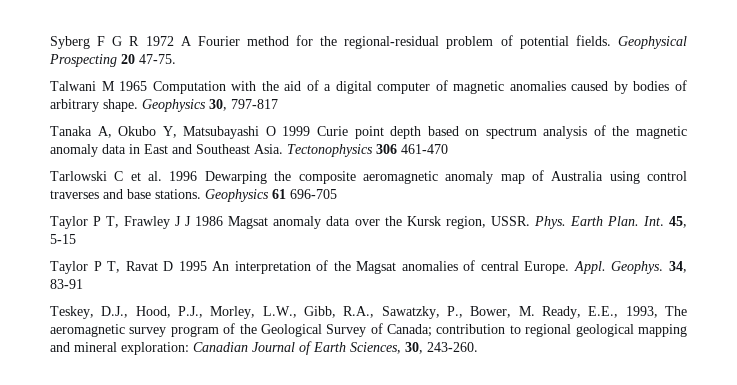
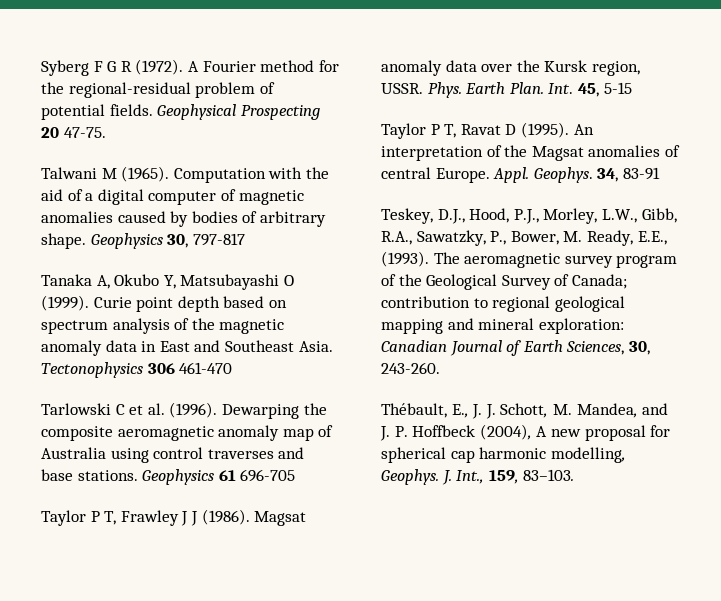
[145,36,174,46] 1972 -> [135,59,184,75] (1972).
[119,81,148,91] 1965 -> [121,166,170,182] (1965).
[282,126,311,136] 1999 -> [41,295,89,311] (1999).
[169,171,198,181] 1996 -> [169,402,218,418] (1996).
[195,216,224,226] 1986 -> [201,509,250,525] (1986).
[178,261,207,271] 1995 -> [520,122,569,138] (1995).
[625,306,658,318] 1993, -> [381,251,429,267] (1993).
(478, 347) none -> [381,403,669,419] [380,424,671,441] [381,447,626,463] [381,469,575,485] // Thébault, E., J. J. Schott, M. Mandea, and J. P. Hoffbeck (2004), A new proposal for spherical cap harmonic modelling, Geophys. J. Int., 159, 83–103.

